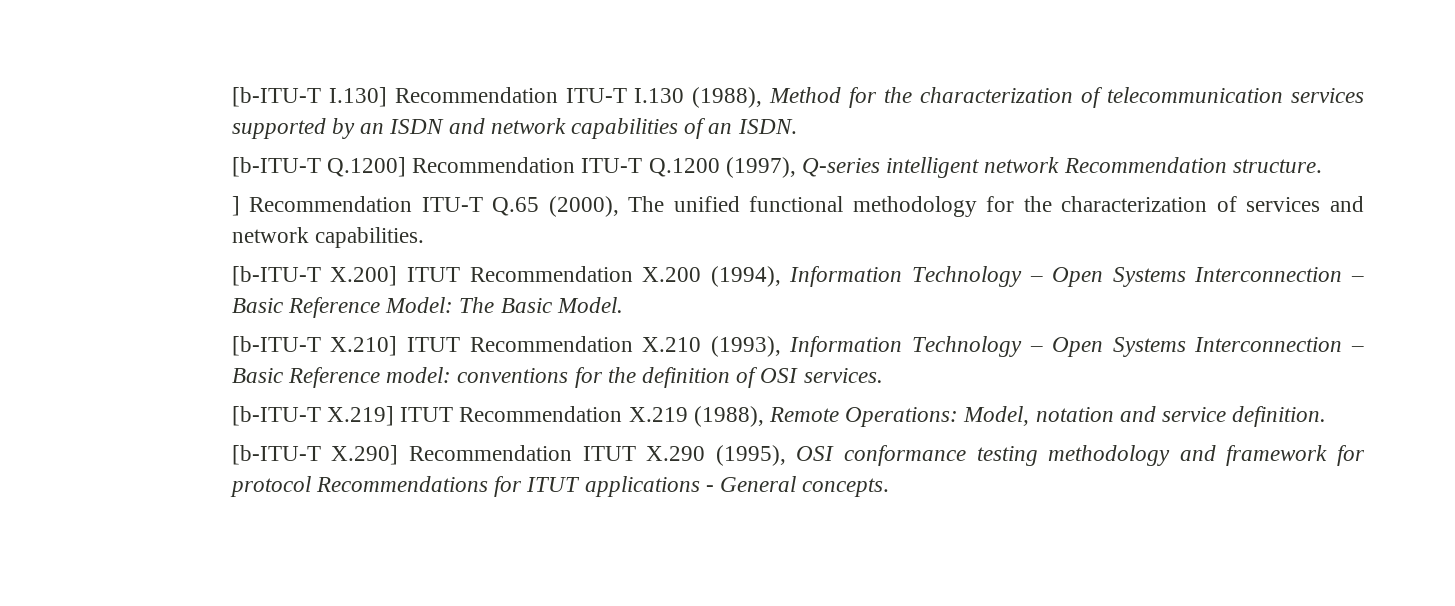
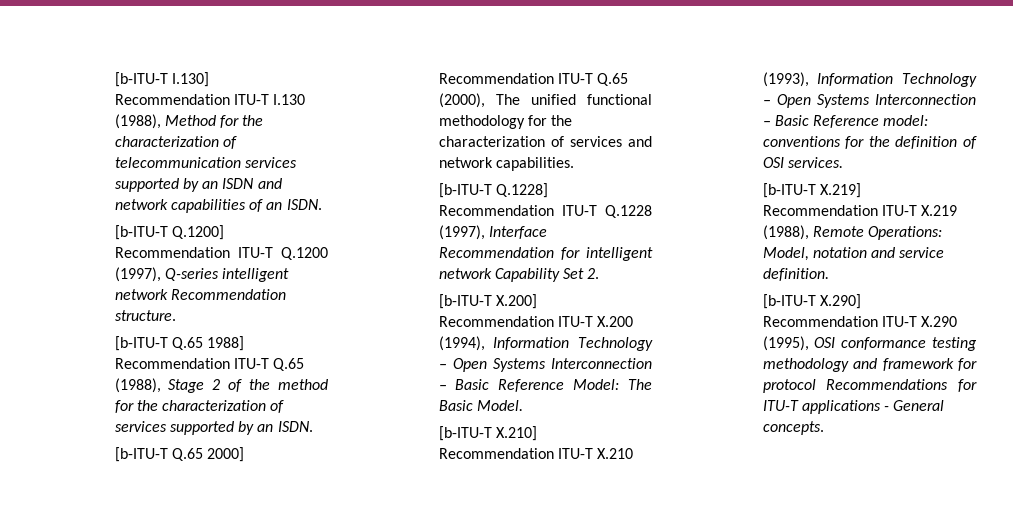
[231,196,240,216] ] -> [114,336,245,351] [114,358,305,371] [114,378,328,393] [114,400,285,413] [114,421,313,435] [114,447,245,462] [b-ITU-T Q.65 1988] Recommendation ITU-T Q.65 (1988), Stage 2 of the method for the characterization of services supported by an ISDN. // [b-ITU-T Q.65 2000]
(424, 237) none -> [438,183,548,198] [438,205,652,218] [438,225,547,240] [438,247,653,261] [438,268,600,282] // [b-ITU-T Q.1228] Recommendation ITU-T Q.1228 (1997), Interface Recommendation for intelligent network Capability Set 2.
[406,266,633,282] ITUT Recommendation -> [438,316,593,327] Recommendation ITU-T
[406,336,633,352] ITUT Recommendation -> [438,448,593,459] Recommendation ITU-T
[400,406,623,422] ITUT Recommendation -> [762,205,917,216] Recommendation ITU-T
[582,446,636,461] ITUT -> [881,316,917,327] ITU-T
[526,477,581,492] ITUT -> [762,400,799,411] ITU-T

